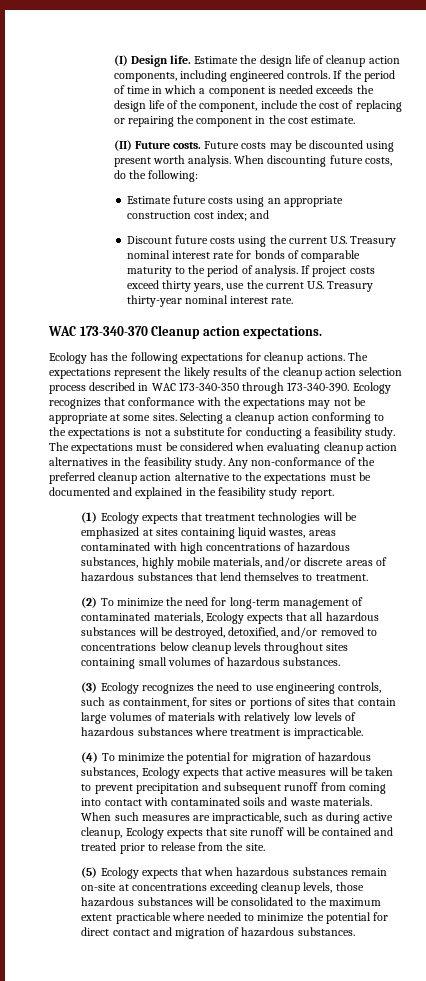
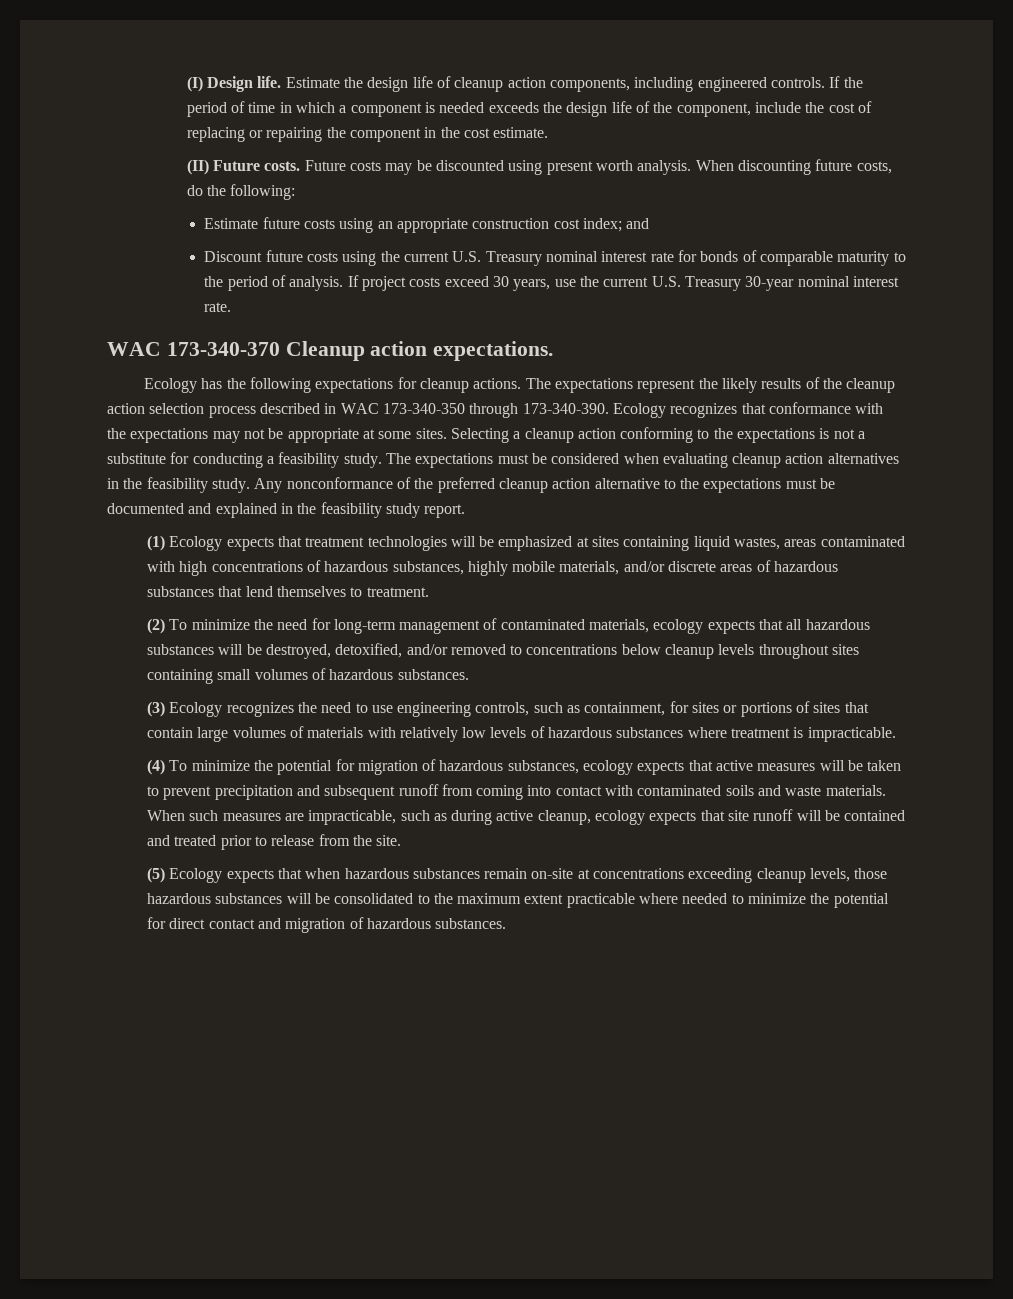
[161,280,191,292] thirty -> [492,276,509,287] 30
[126,295,182,307] thirty-year -> [745,276,795,291] 30-year
[251,457,343,466] non-conformance -> [286,477,393,489] nonconformance
[205,612,244,624] Ecology -> [653,619,704,634] ecology
[141,767,180,779] Ecology -> [583,760,634,775] ecology
[125,827,164,839] Ecology -> [595,810,646,825] ecology

